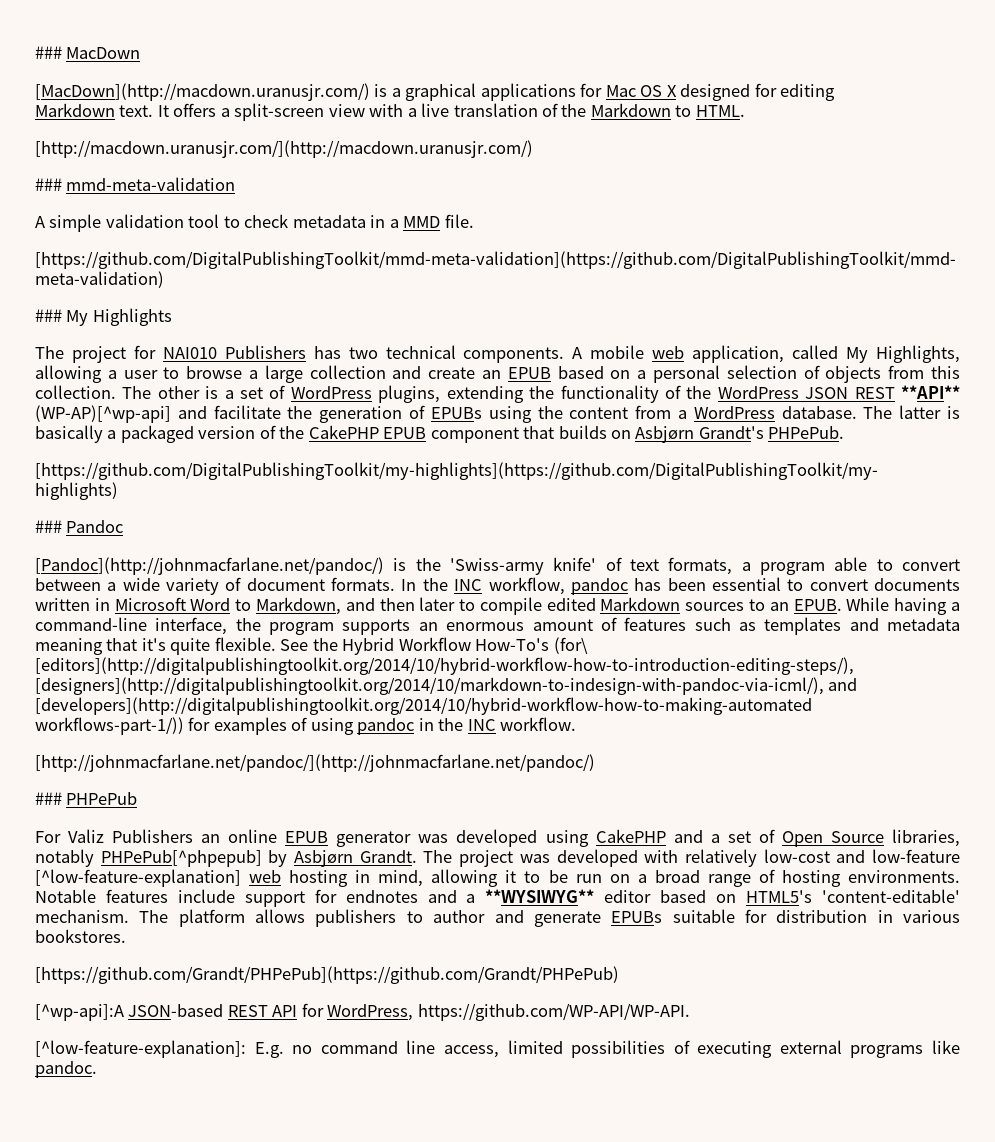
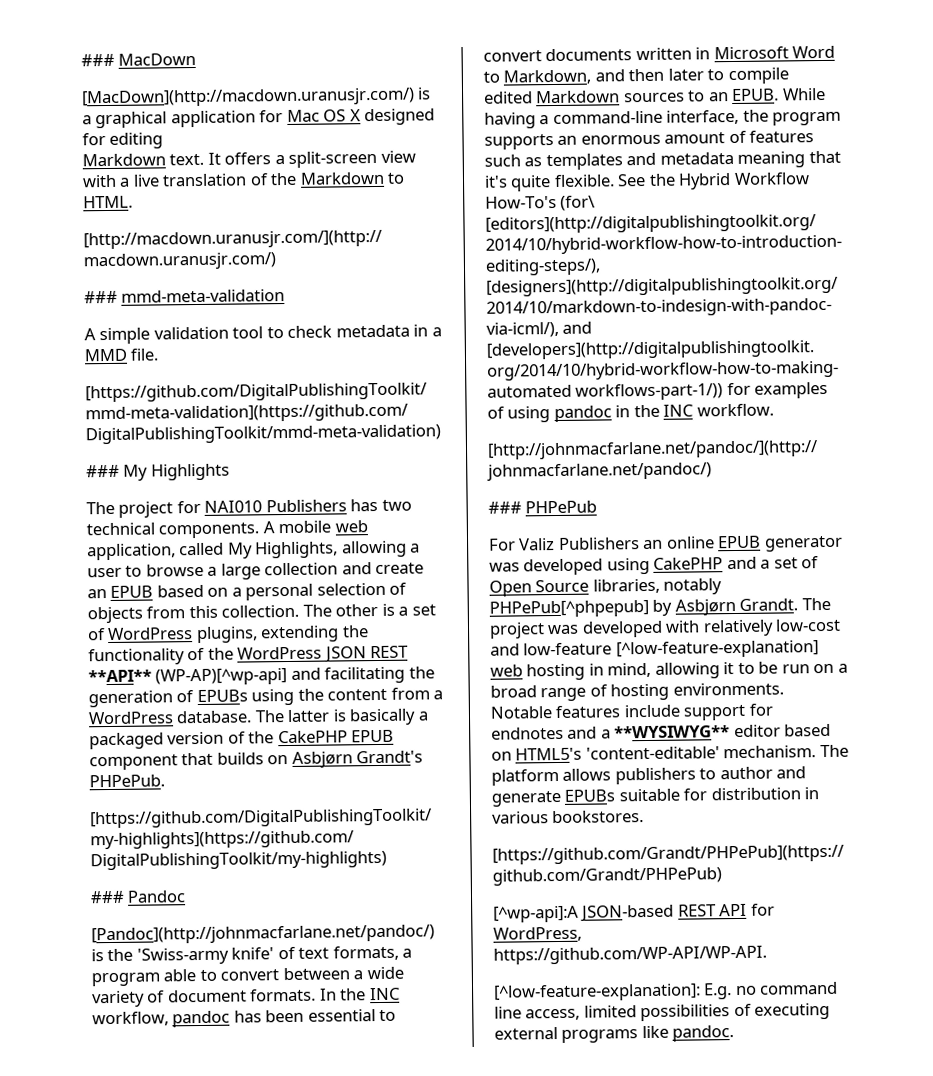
[480,83,576,101] applications -> [170,110,256,128] application
[213,405,281,419] facilitate -> [324,666,406,684] facilitating

